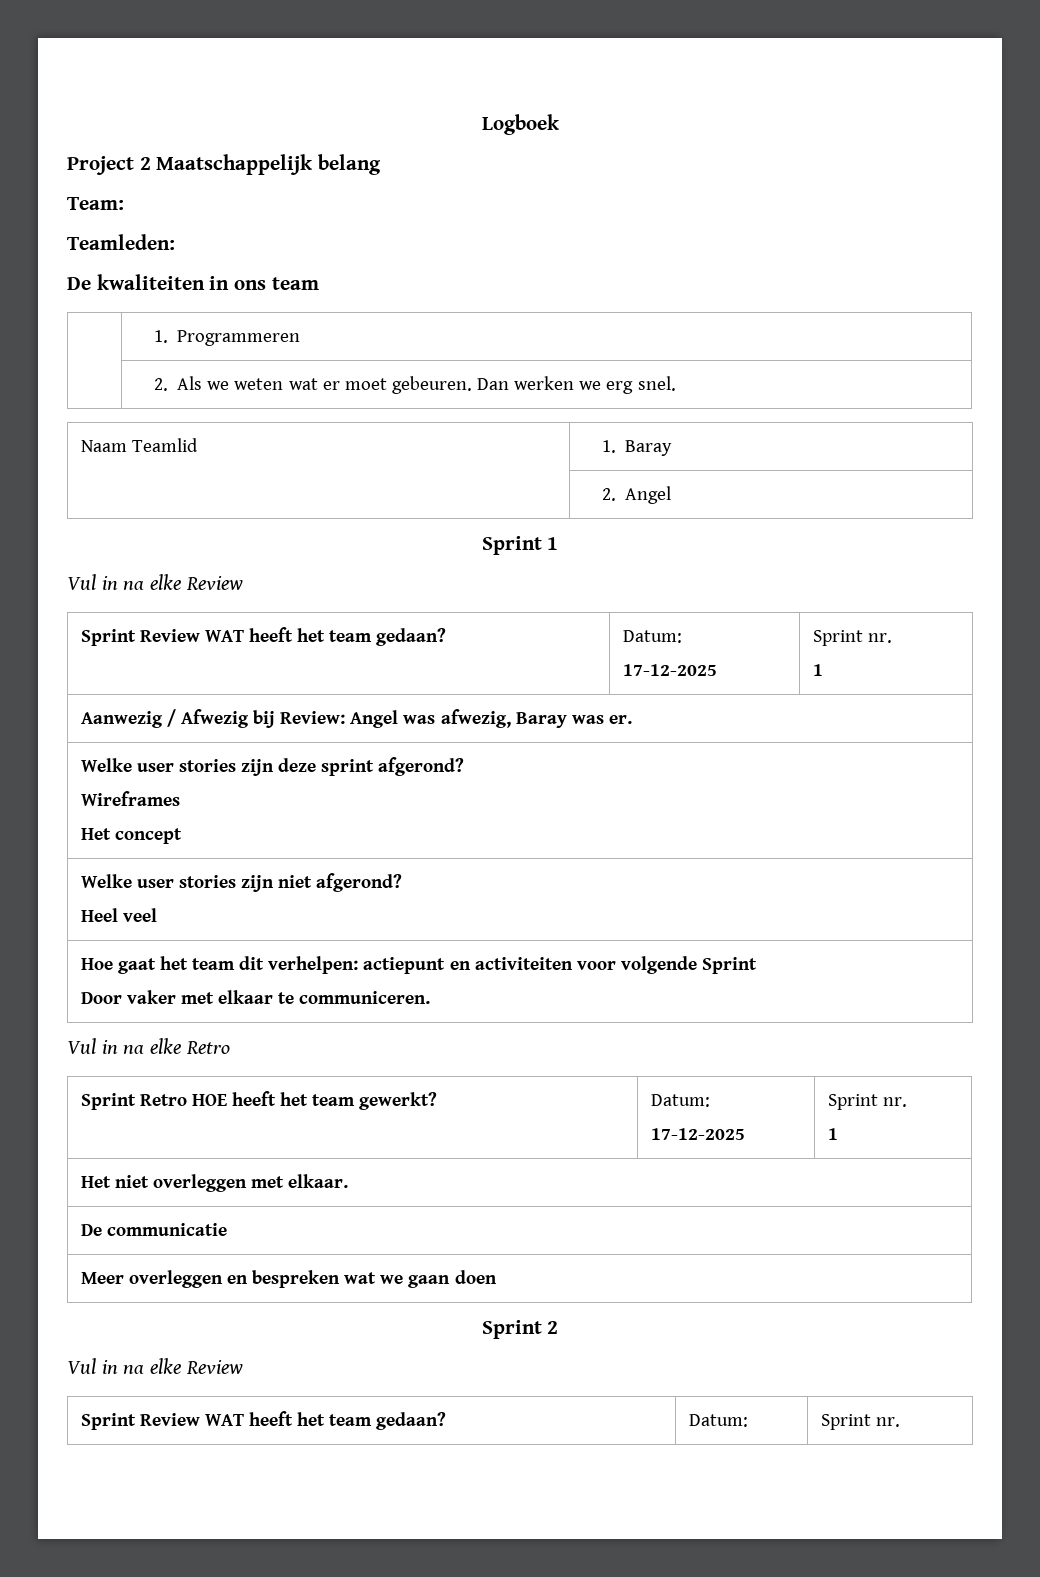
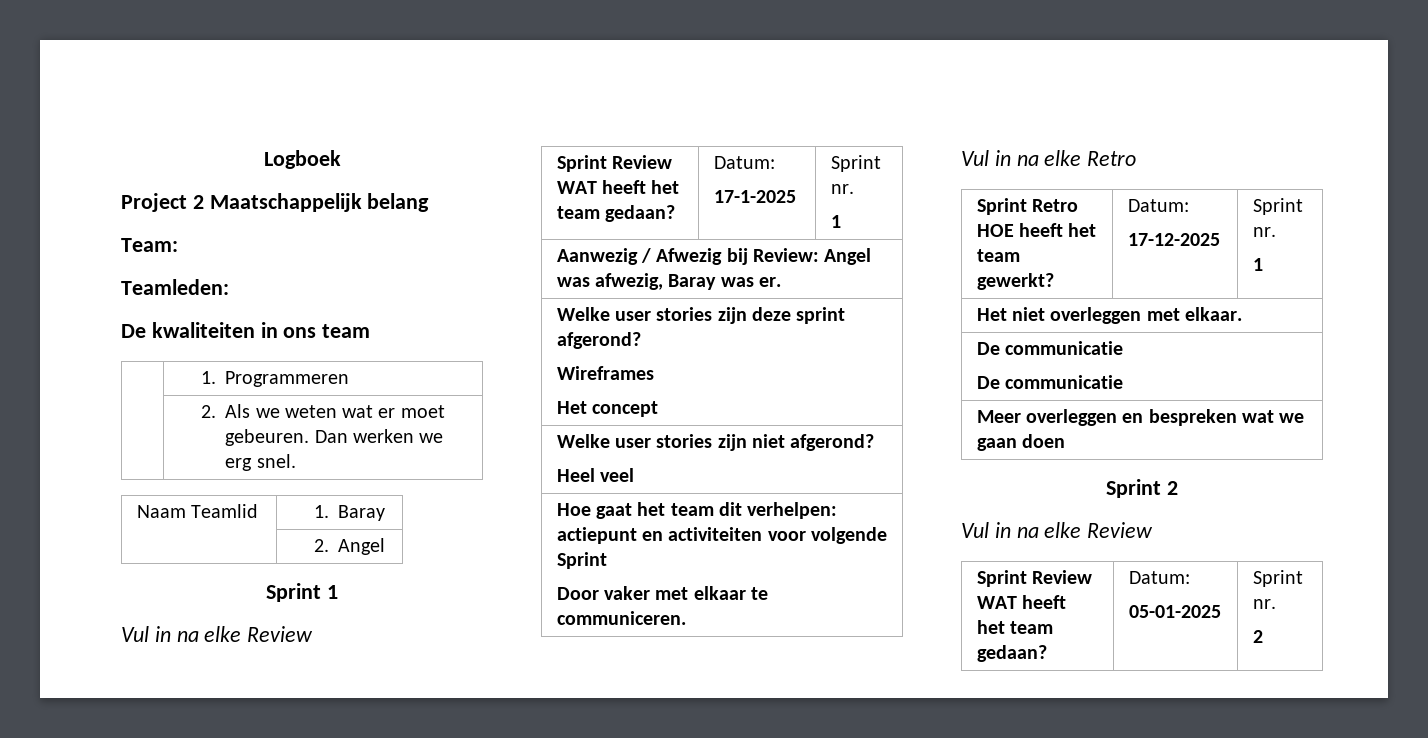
[622,664,717,676] 17-12-2025 -> [713,190,796,203] 17-1-2025
(227, 1229) none -> [976,375,1124,389] // De communicatie
[820,1414,900,1430] | Sprint nr. -> [1128,605,1221,618] [1252,570,1303,587] [1252,599,1276,609] [1252,630,1263,643] // 05-01-2025 | Sprint nr. // 2

